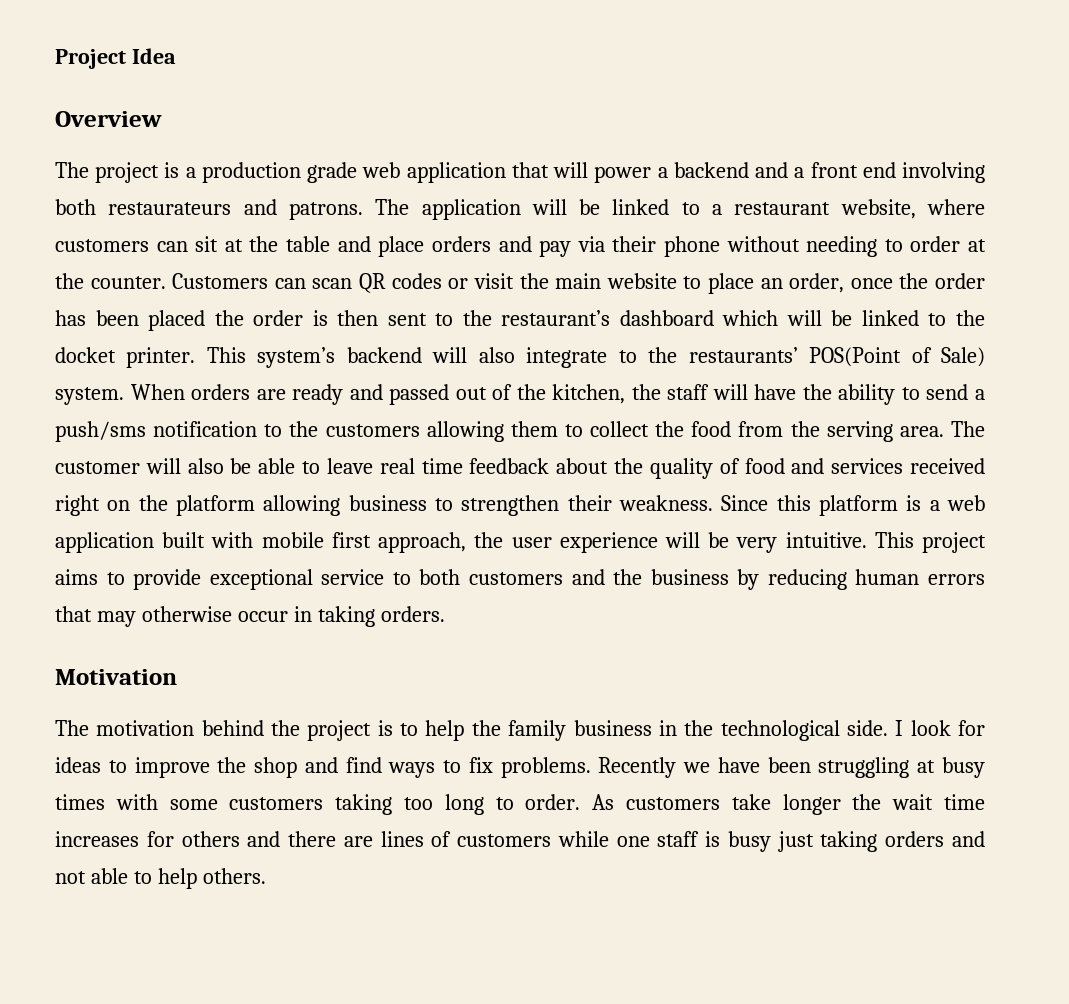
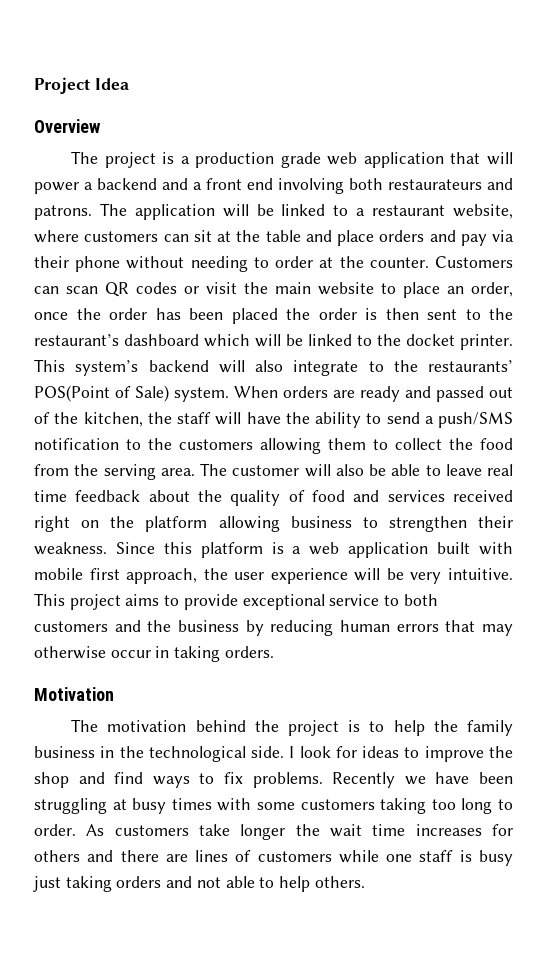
[55,421,146,442] push/sms -> [438,412,513,428] push/SMS

